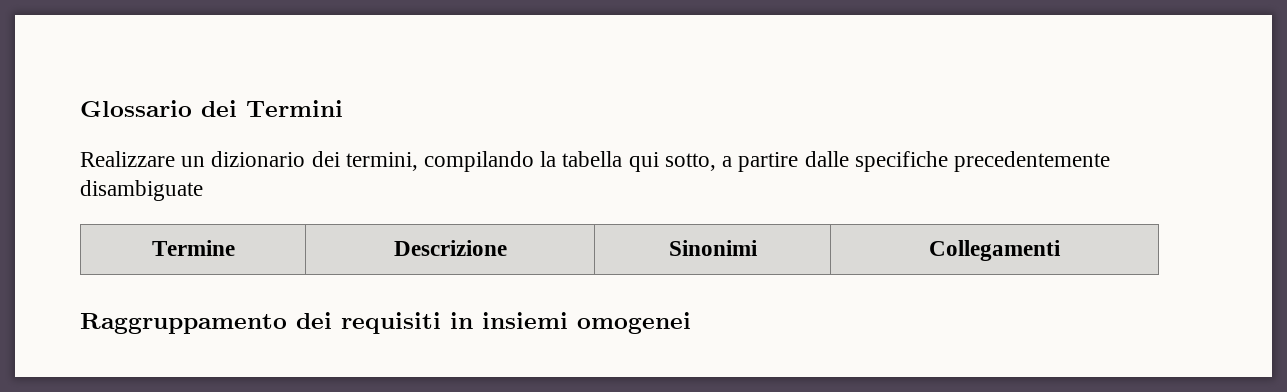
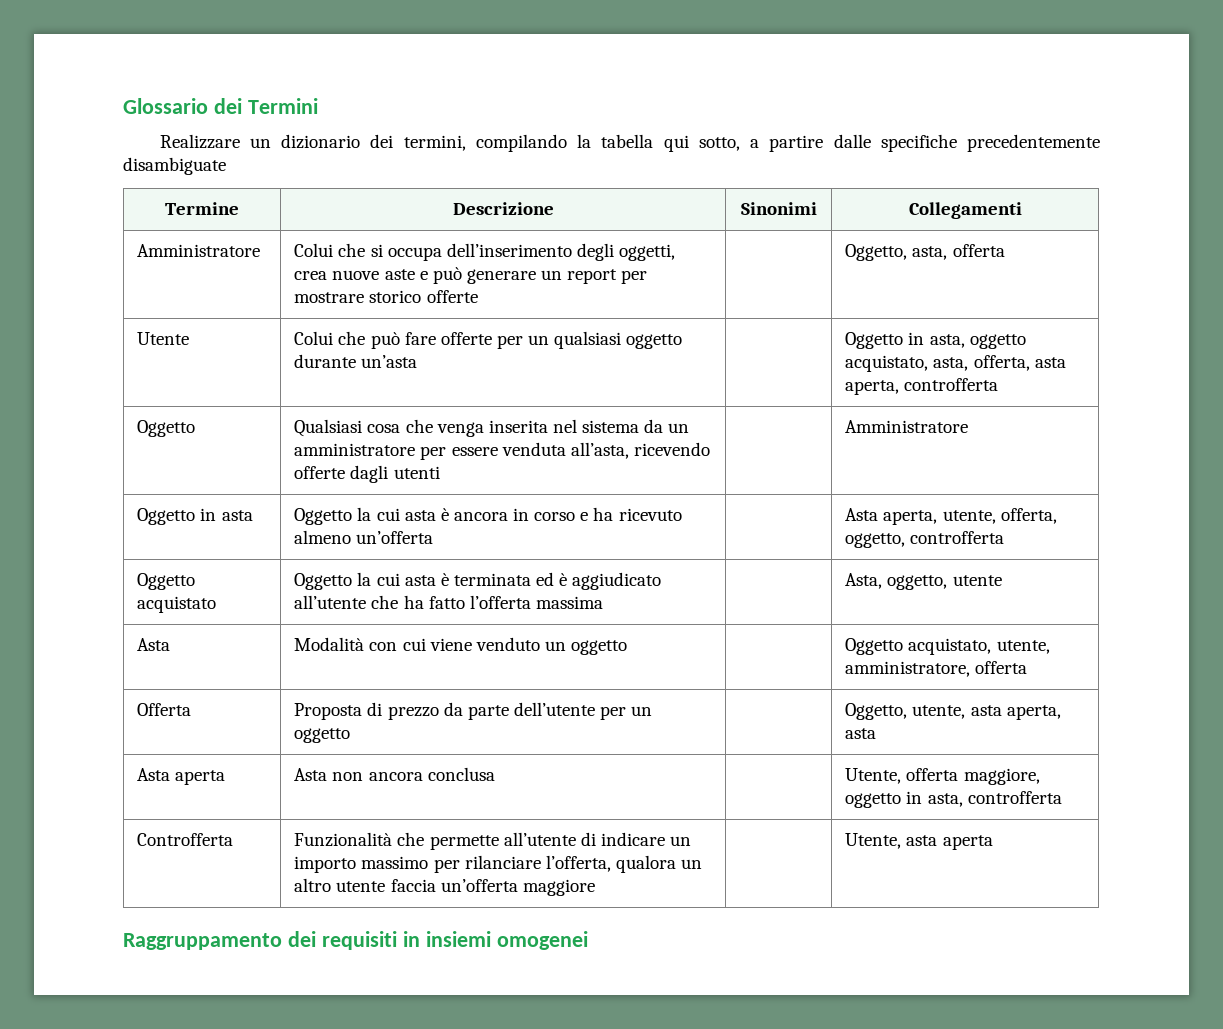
(1061, 250) none -> [137,244,261,257] [294,243,676,261] [294,267,648,284] [294,290,478,303] [845,244,1005,261] [137,332,190,345] [294,331,683,349] [294,354,418,368] [845,332,1026,349] [845,355,1066,372] [845,378,999,395] [137,420,196,437] [294,419,690,437] [294,442,710,460] [294,465,440,483] [845,420,969,433] [137,508,253,525] [294,507,682,525] [294,530,434,544] [845,508,1057,525] [845,531,1005,548] [137,573,196,590] [137,596,217,613] [294,572,662,590] [294,595,603,609] [845,573,1002,590] [137,638,171,651] [294,637,628,655] [845,638,1050,655] [845,661,1028,677] [137,703,192,716] [294,702,653,720] [294,728,351,743] [845,703,1061,720] [845,728,877,739] [137,768,226,785] [294,767,495,781] [845,768,1040,785] [845,791,1062,808] [137,833,234,846] [294,832,692,850] [294,855,703,873] [294,878,595,896] [845,833,993,850] // Amministratore | Colui che si occupa dell’inserimento degli oggetti, crea nuove aste e può generare un report per mostrare storico offerte | | Oggetto, asta, offerta // Utente | Colui che può fare offerte per un qualsiasi oggetto durante un’asta | | Oggetto in asta, oggetto acquistato, asta, offerta, asta aperta, controfferta // Oggetto | Qualsiasi cosa che venga inserita nel sistema da un amministratore per essere venduta all’asta, ricevendo offerte dagli utenti | | Amministratore // Oggetto in asta | Oggetto la cui asta è ancora in corso e ha ricevuto almeno un’offerta | | Asta aperta, utente, offerta, oggetto, controfferta // Oggetto acquistato | Oggetto la cui asta è terminata ed è aggiudicato all’utente che ha fatto l’offerta massima | | Asta, oggetto, utente // Asta | Modalità con cui viene venduto un oggetto | | Oggetto acquistato, utente, amministratore, offerta // Offerta | Proposta di prezzo da parte dell’utente per un oggetto | | Oggetto, utente, asta aperta, asta // Asta aperta | Asta non ancora conclusa | | Utente, offerta maggiore, oggetto in asta, controfferta // Controfferta | Funzionalità che permette all’utente di indicare un importo massimo per rilanciare l’offerta, qualora un altro utente faccia un’offerta maggiore | | Utente, asta aperta

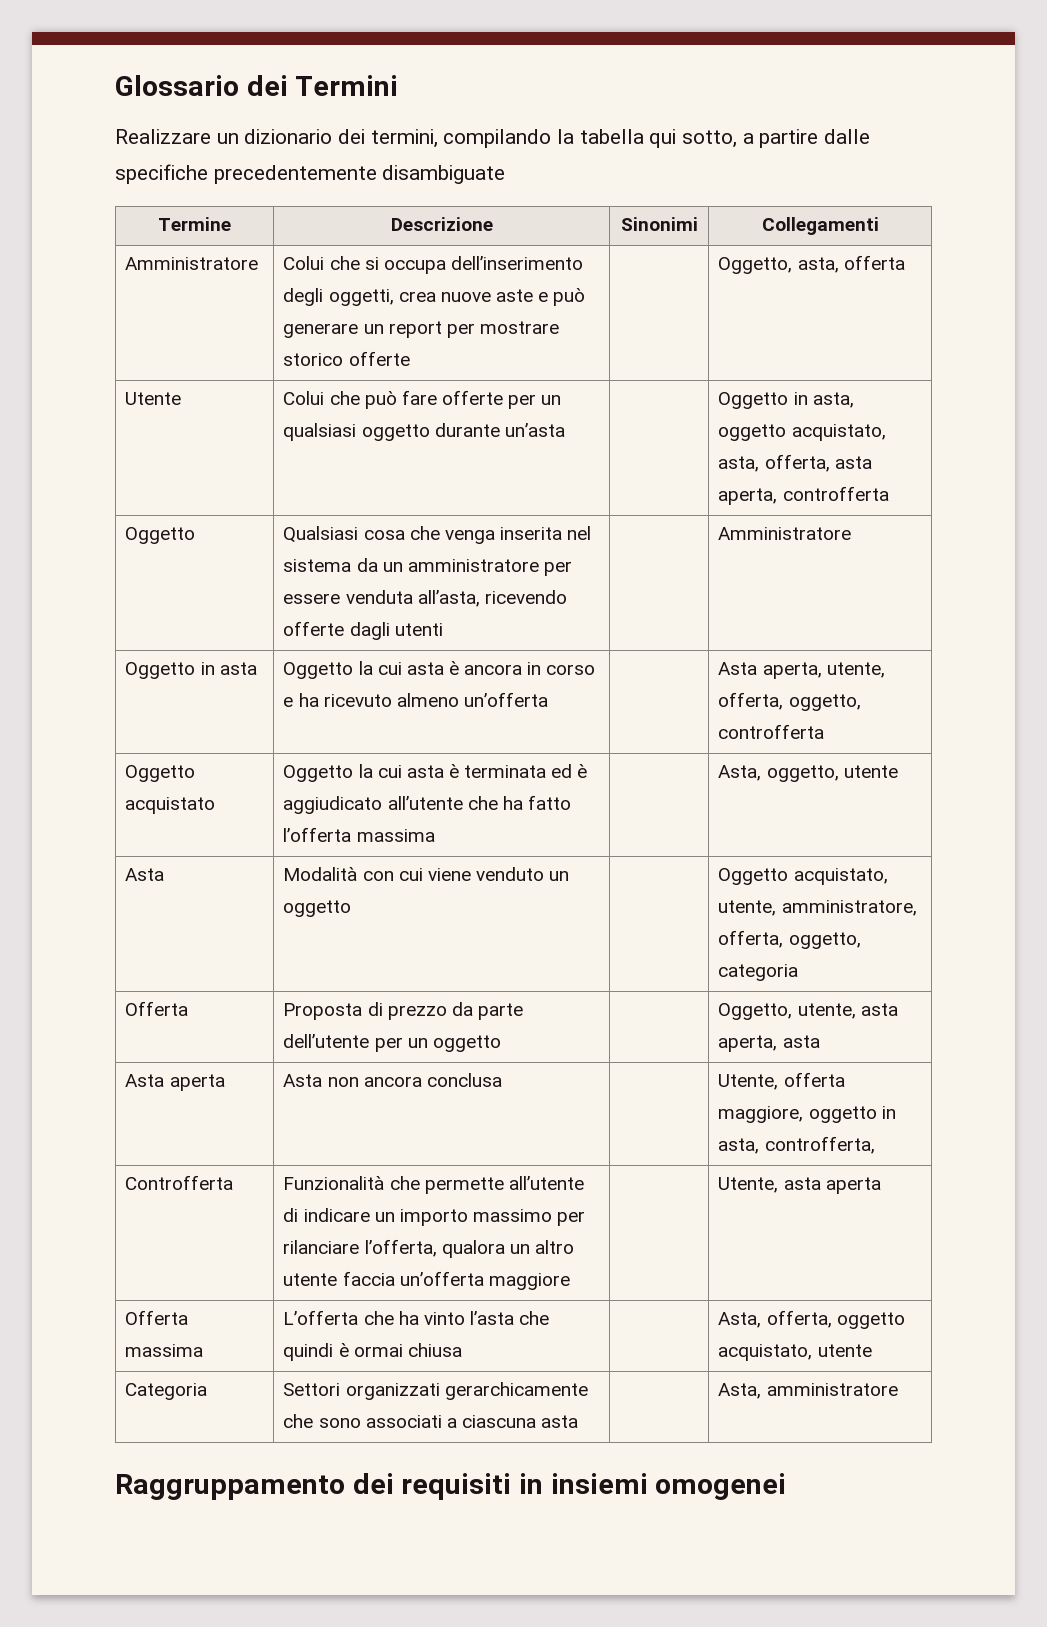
[975,661,1028,674] offerta -> [718,930,861,949] [718,964,799,981] offerta, oggetto, categoria
[967,791,1062,804] controfferta -> [764,1136,875,1154] controfferta,
(993, 842) none -> [125,1310,189,1325] [125,1344,204,1357] [283,1310,550,1325] [283,1343,462,1361] [718,1310,905,1329] [718,1344,872,1361] [125,1383,208,1400] [283,1382,588,1400] [283,1414,579,1428] [718,1383,898,1399] // Offerta massima | L’offerta che ha vinto l’asta che quindi è ormai chiusa | | Asta, offerta, oggetto acquistato, utente // Categoria | Settori organizzati gerarchicamente che sono associati a ciascuna asta | | Asta, amministratore

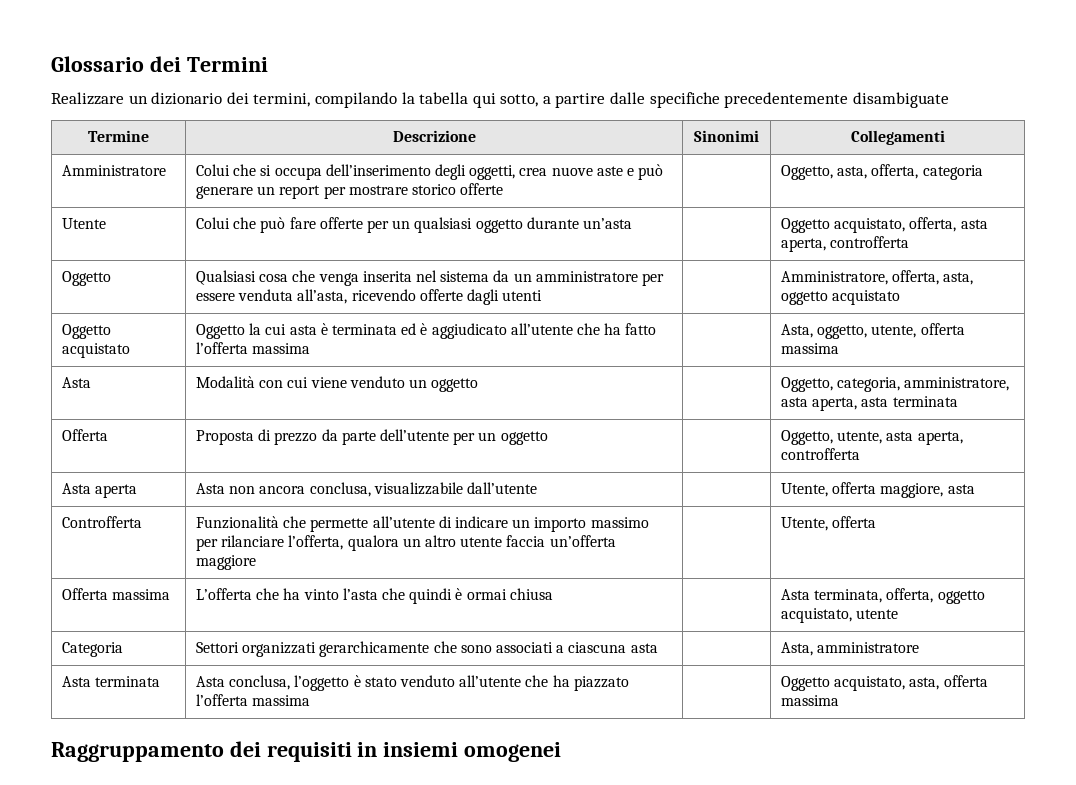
[843,255,905,270] offerta -> [871,164,983,180] offerta, categoria
[793,392,854,408] [718,424,886,441] [718,456,760,472] in asta, oggetto acquistato, asta, -> [834,218,906,233] acquistato,
[718,527,852,540] [125,662,257,679] [283,661,596,679] [283,692,548,707] [718,662,885,679] [718,692,861,711] [718,724,825,739] Amministratore // Oggetto in asta | Oggetto la cui asta è ancora in corso e ha ricevuto almeno un’offerta | | Asta aperta, utente, offerta, oggetto, controfferta -> [781,270,974,285] [781,290,901,305] Amministratore, offerta, asta, oggetto acquistato
[843,765,898,778] utente -> [871,323,965,338] [781,343,840,354] utente, offerta massima
[718,868,888,885] [718,900,917,916] [718,930,861,949] [718,964,799,981] Oggetto acquistato, utente, amministratore, offerta, oggetto, categoria -> [781,377,1010,392] [781,396,958,411] Oggetto, categoria, amministratore, asta aperta, asta terminata
[782,1035,820,1048] asta -> [781,448,861,460] controfferta
[426,1073,502,1087] conclusa -> [309,482,537,497] conclusa, visualizzabile dall’utente
[808,1106,896,1123] [718,1136,875,1154] oggetto in asta, controfferta, -> [947,484,975,494] asta
[783,1177,881,1194] asta aperta -> [832,516,877,528] offerta
[718,1312,762,1328] Asta, -> [781,589,883,603] Asta terminata,
(898, 1389) none -> [62,676,161,687] [196,675,629,691] [196,694,311,706] [781,675,988,691] [781,695,840,706] // Asta terminata | Asta conclusa, l’oggetto è stato venduto all’utente che ha piazzato l’offerta massima | | Oggetto acquistato, asta, offerta massima

